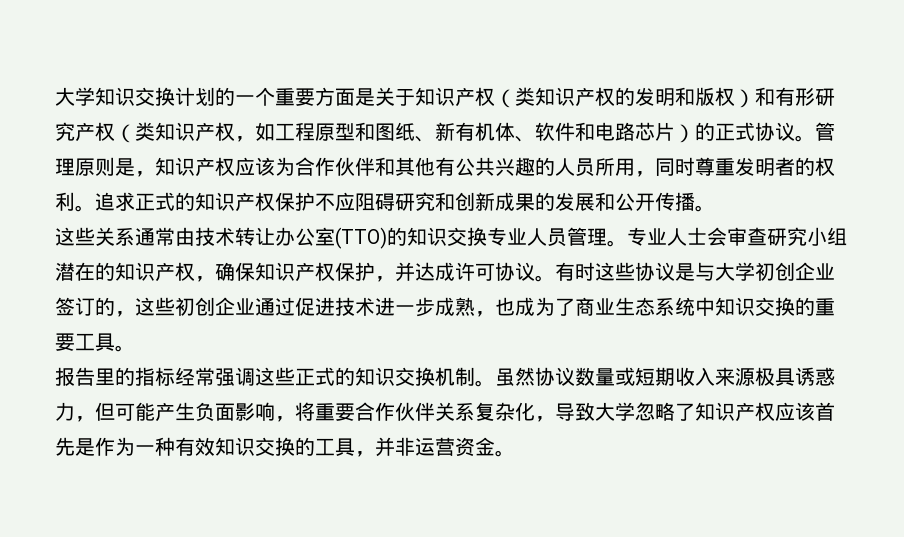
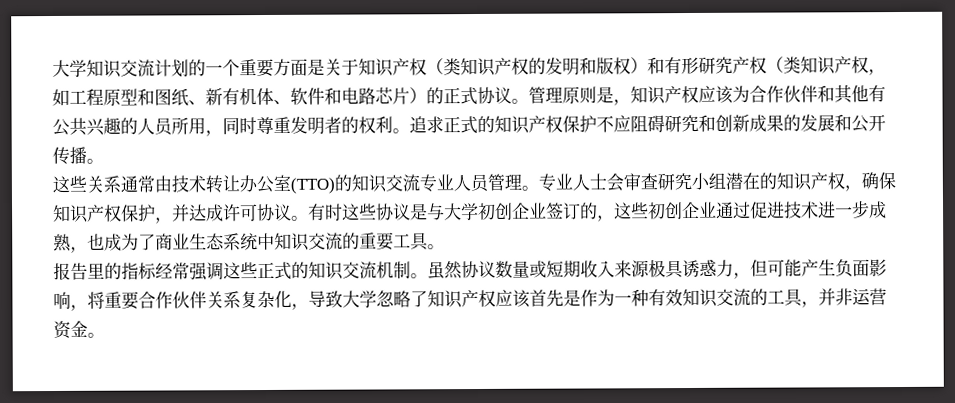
[155,87,175,106] 换 -> [137,59,155,77] 流
[467,227,487,246] 换 -> [402,174,420,192] 流
[775,297,795,316] 换 -> [325,232,343,250] 流
[415,367,435,386] 换 -> [359,261,377,279] 流
[275,437,295,456] 换 -> [733,288,751,306] 流

